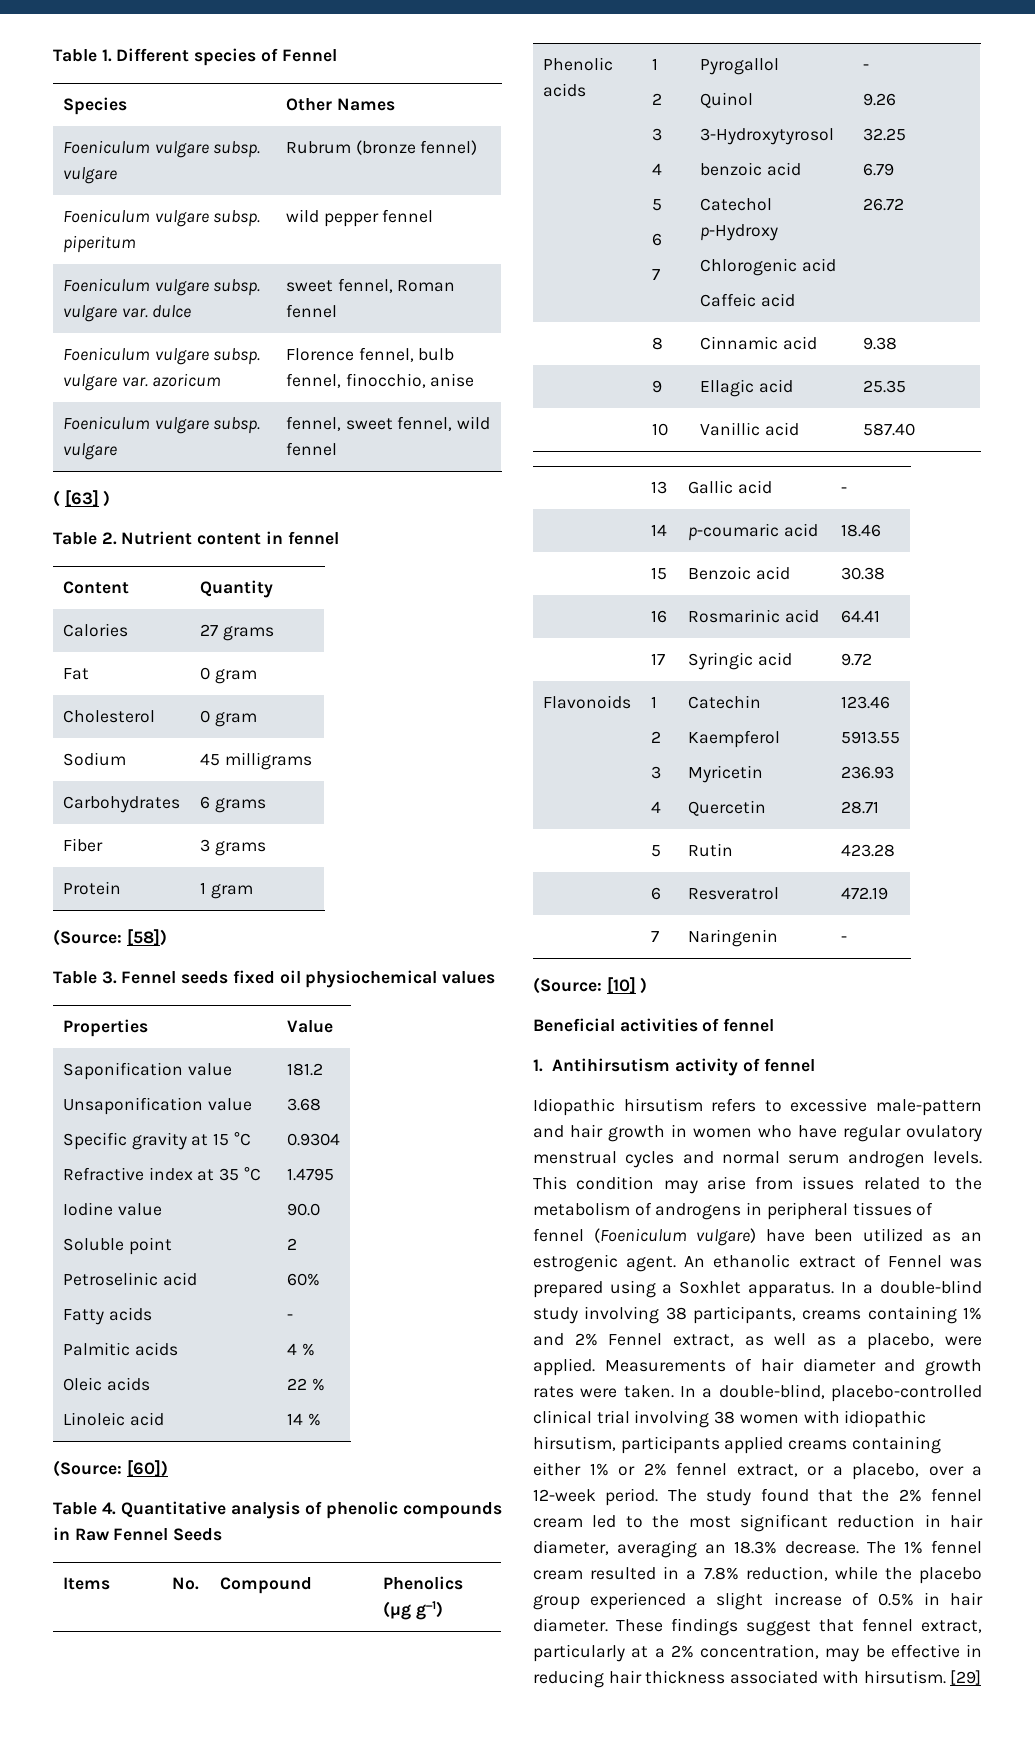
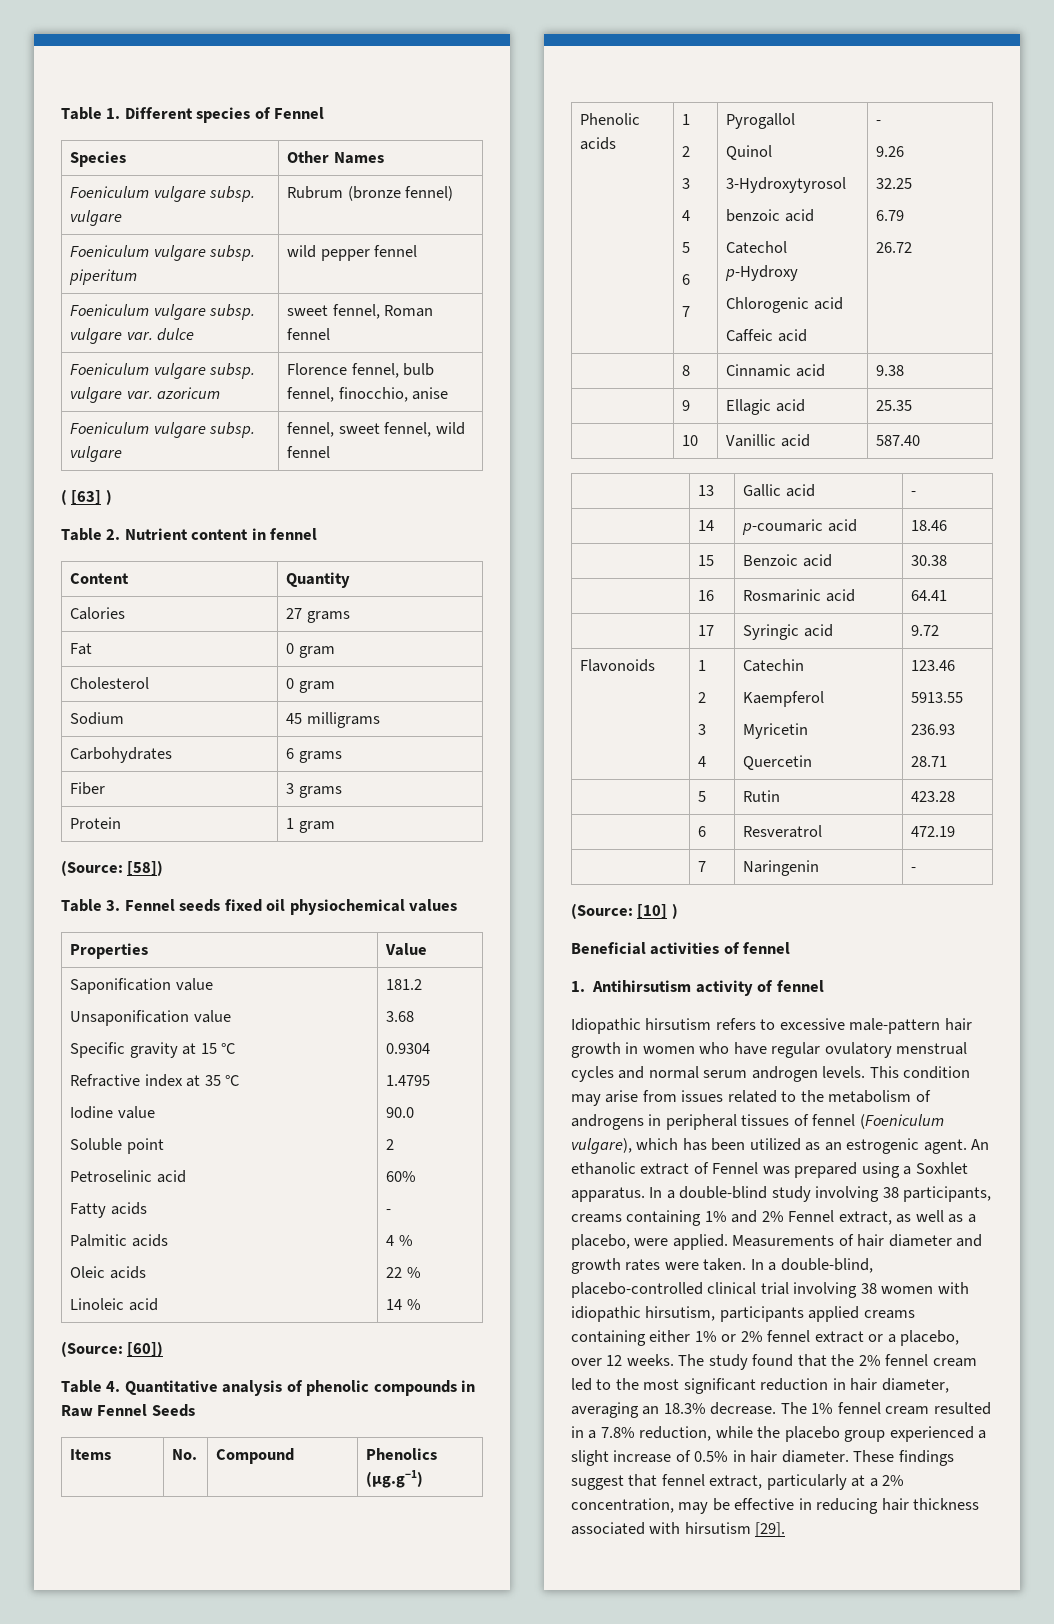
[382,1601,443,1620] (µg g−1) -> [366,1470,424,1488] (µg.g−1)
[533,1125,564,1138] and -> (941, 1026) none
[696,1228,805,1246] vulgare) have -> [571,1138,707,1154] vulgare), which has
[736,1464,798,1477] extract, -> [814,1331,864,1343] extract
[972,1466,982,1476] [533,1488,659,1506] a 12-week period. -> [606,1354,674,1366] 12 weeks.
[863,1670,982,1685] hirsutism. [29] -> [684,1522,786,1537] hirsutism [29].

